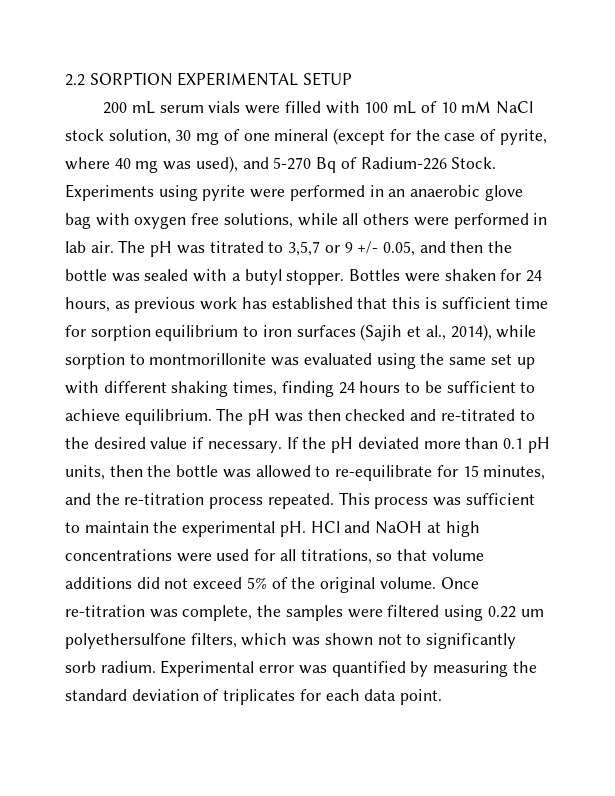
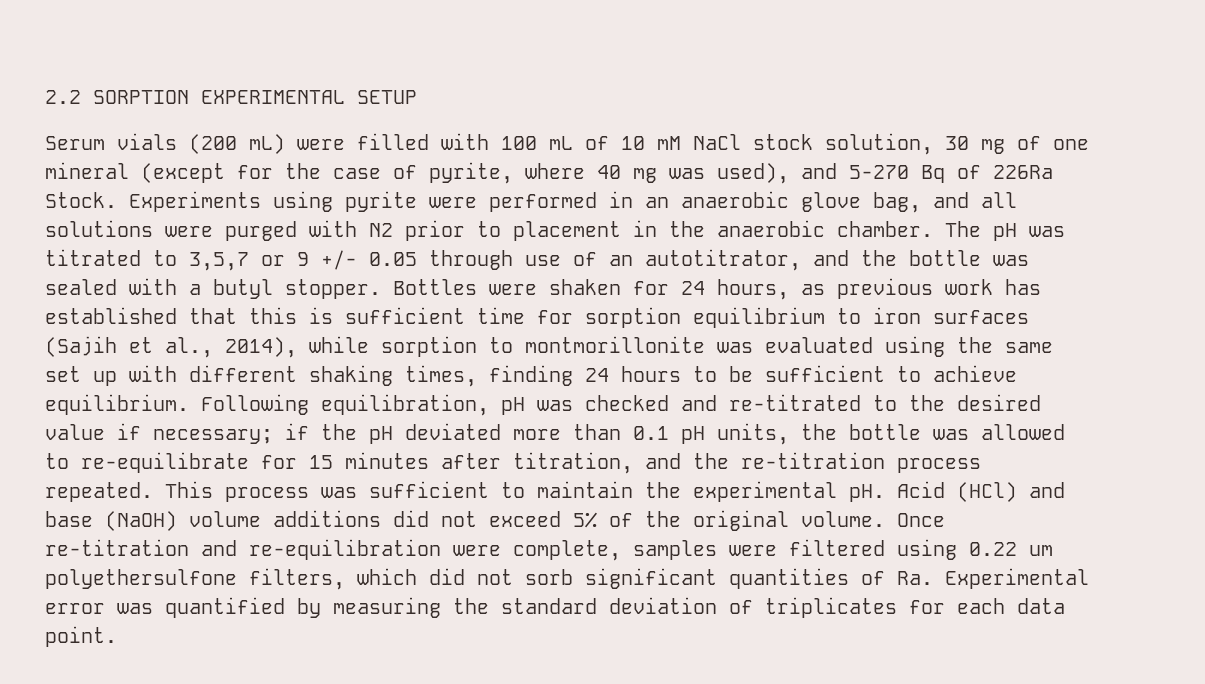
[103,101,241,114] 200 mL serum vials -> [45,133,285,154] Serum vials (200 mL)
[360,157,447,170] Radium-226 -> [993,165,1053,179] 226Ra
[65,213,548,229] [65,241,114,253] bag with oxygen free solutions, while all others were performed in lab air. -> [873,192,1017,213] [45,220,933,241] bag, and all solutions were purged with N2 prior to placement in the anaerobic chamber.
[382,241,484,256] 0.05, and then -> [369,249,849,271] 0.05 through use of an autotitrator, and
[216,408,341,425] The pH was then -> [201,394,573,416] Following equilibration, pH was
[207,437,299,453] necessary. If -> [153,423,309,444] necessary; if
[109,465,143,477] then -> (789, 434) none
[483,465,546,480] minutes, -> [345,452,633,474] minutes after titration,
[310,521,480,537] [65,549,428,564] HCl and NaOH at high concentrations were used for all titrations, so that -> [897,481,1065,502] [45,511,177,531] Acid (HCl) and base (NaOH)
[149,605,282,621] was complete, the -> [201,539,621,561] and re-equilibration were complete,
[292,633,517,649] [65,661,156,673] was shown not to significantly sorb radium. -> [429,568,933,589] did not sorb significant quantities of Ra.

